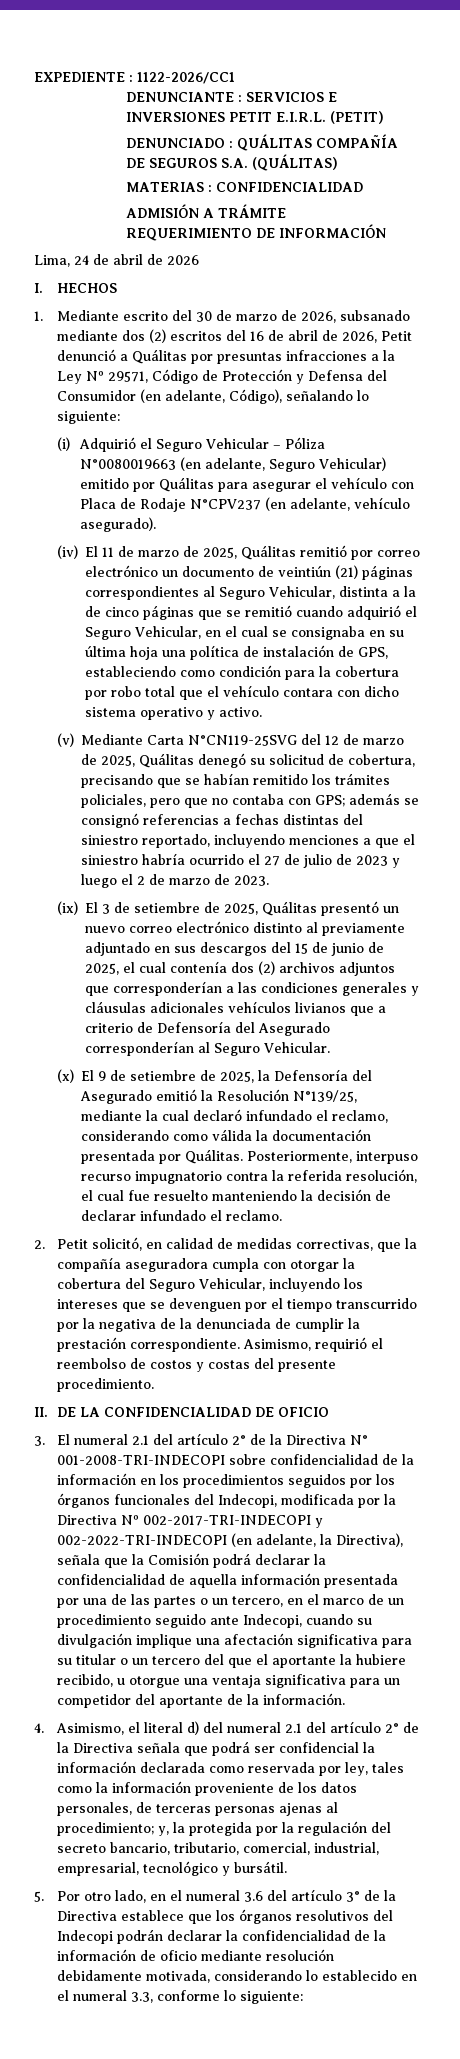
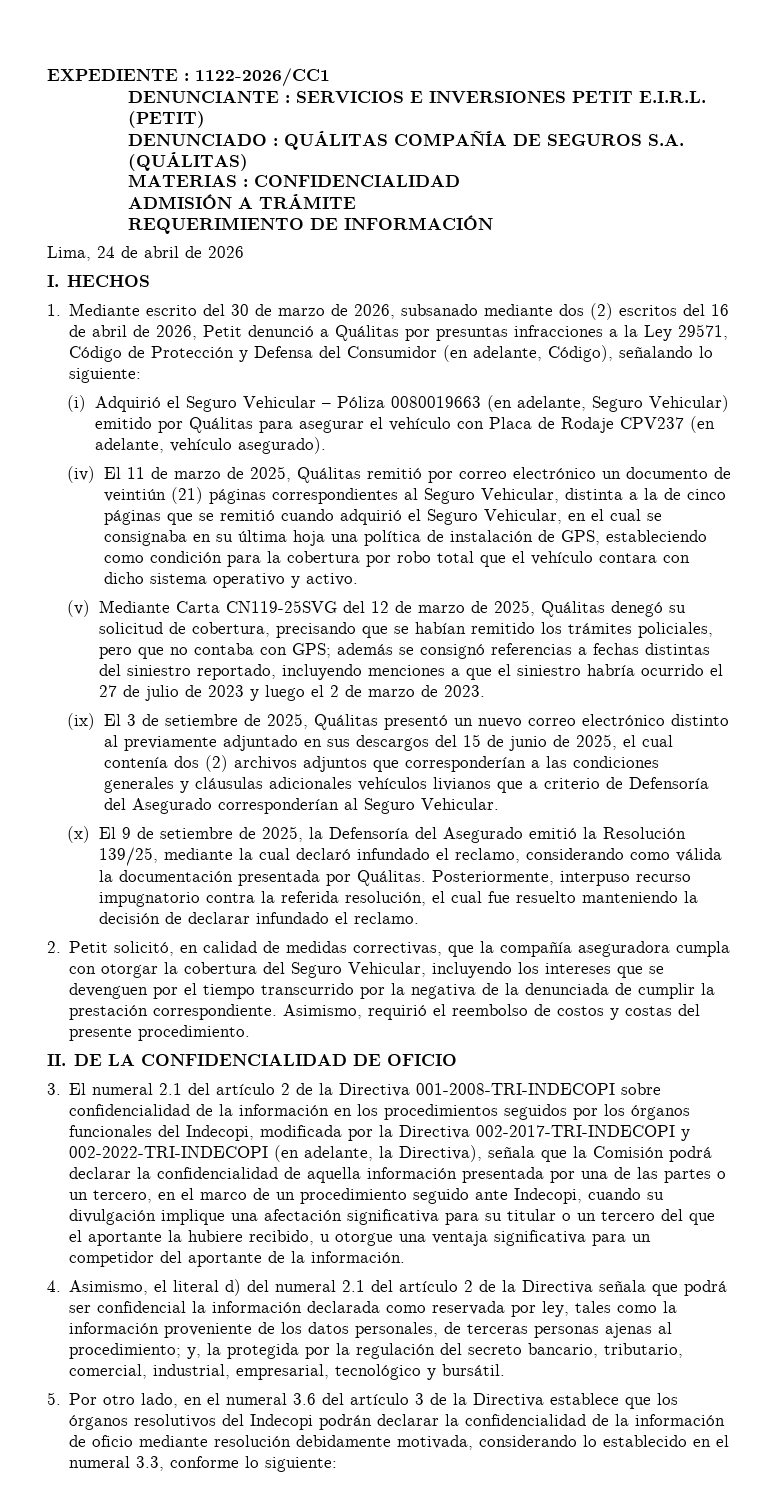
[86,371,105,381] Nº -> (673, 333) none
[80,459,177,470] N°0080019663 -> [390,396,481,408] 0080019663
[190,499,262,510] N°CPV237 -> [619,417,684,429] CPV237
[188,735,298,746] N°CN119-25SVG -> [225,600,337,613] CN119-25SVG
[293,1090,358,1103] N°139/25, -> [98,847,158,866] 139/25,
[232,1434,369,1445] 2° de la Directiva N° -> [281,1083,411,1097] 2 de la Directiva
[121,1515,140,1525] Nº -> (471, 1132) none
[385,1723,400,1733] 2° -> [464,1280,474,1292] 2
[346,1891,361,1902] 3° -> [415,1393,425,1405] 3

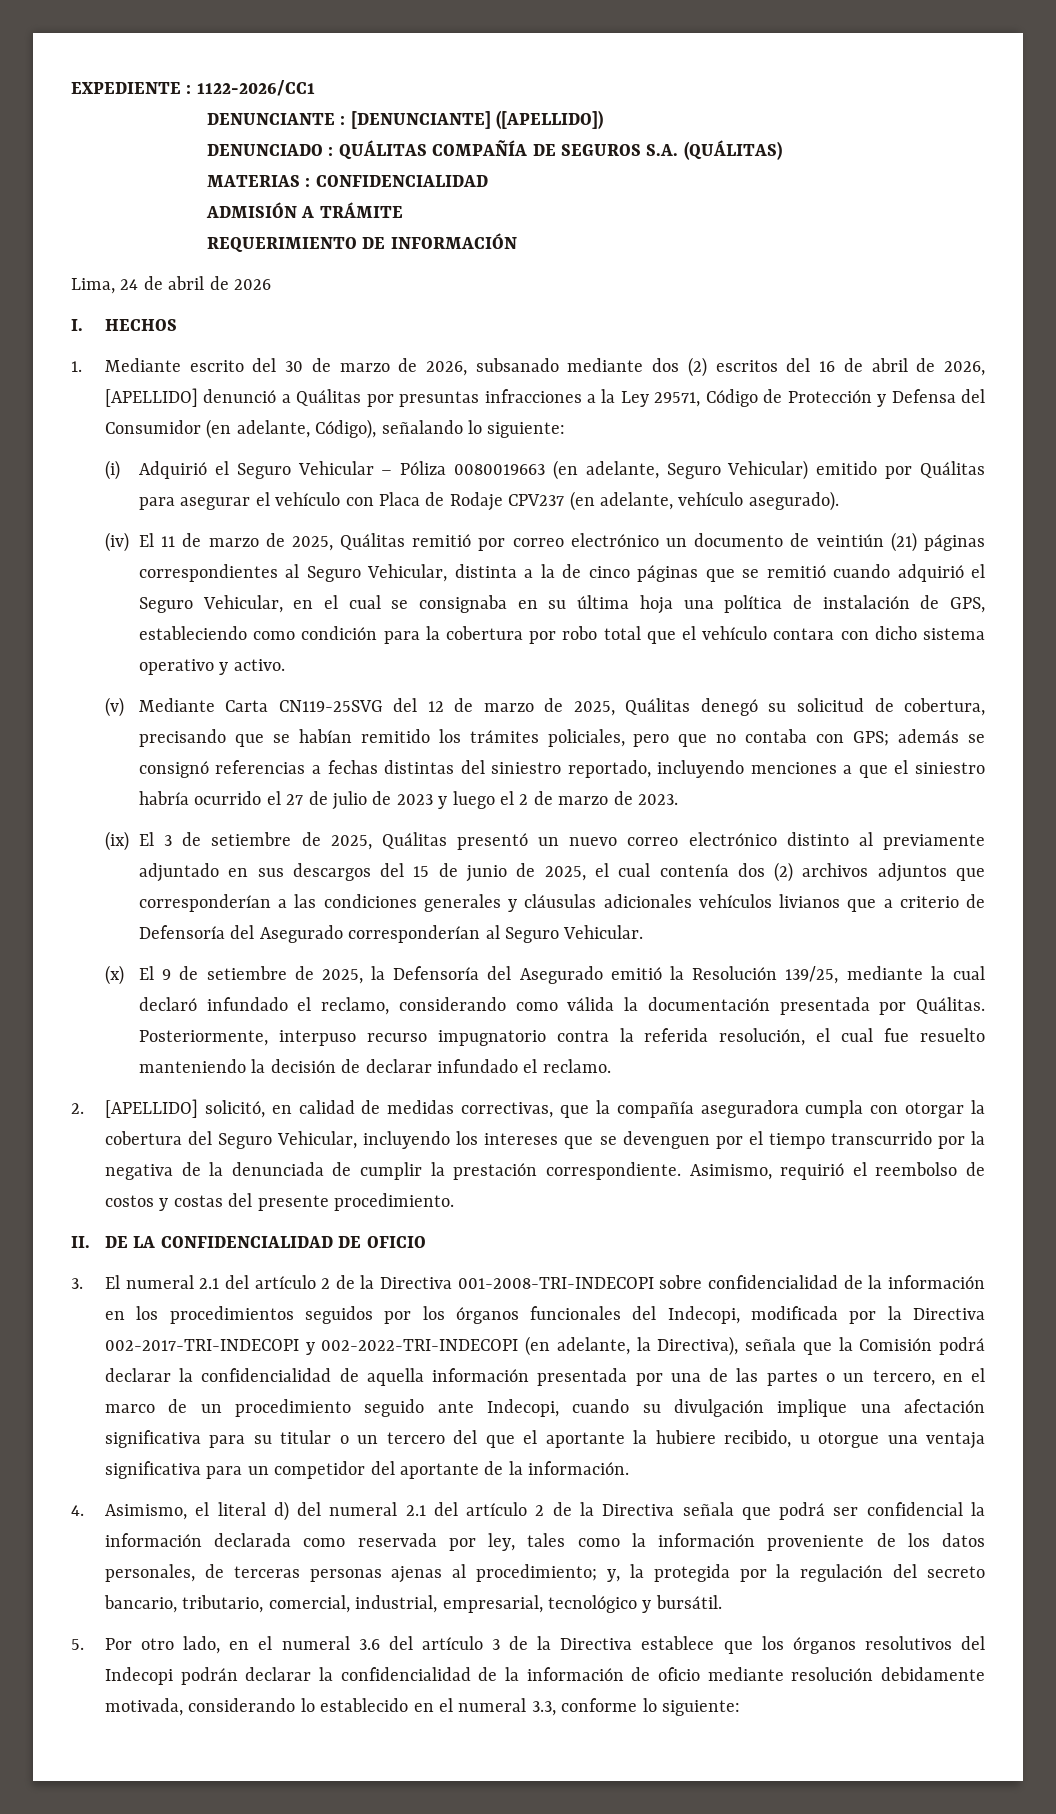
[296,91,707,103] [128,111,206,128] SERVICIOS E INVERSIONES PETIT E.I.R.L. (PETIT) -> [350,110,604,129] [DENUNCIANTE] ([APELLIDO])
[203,325,243,337] Petit -> [104,388,198,407] [APELLIDO]
[69,941,109,953] Petit -> [104,1099,198,1118] [APELLIDO]

